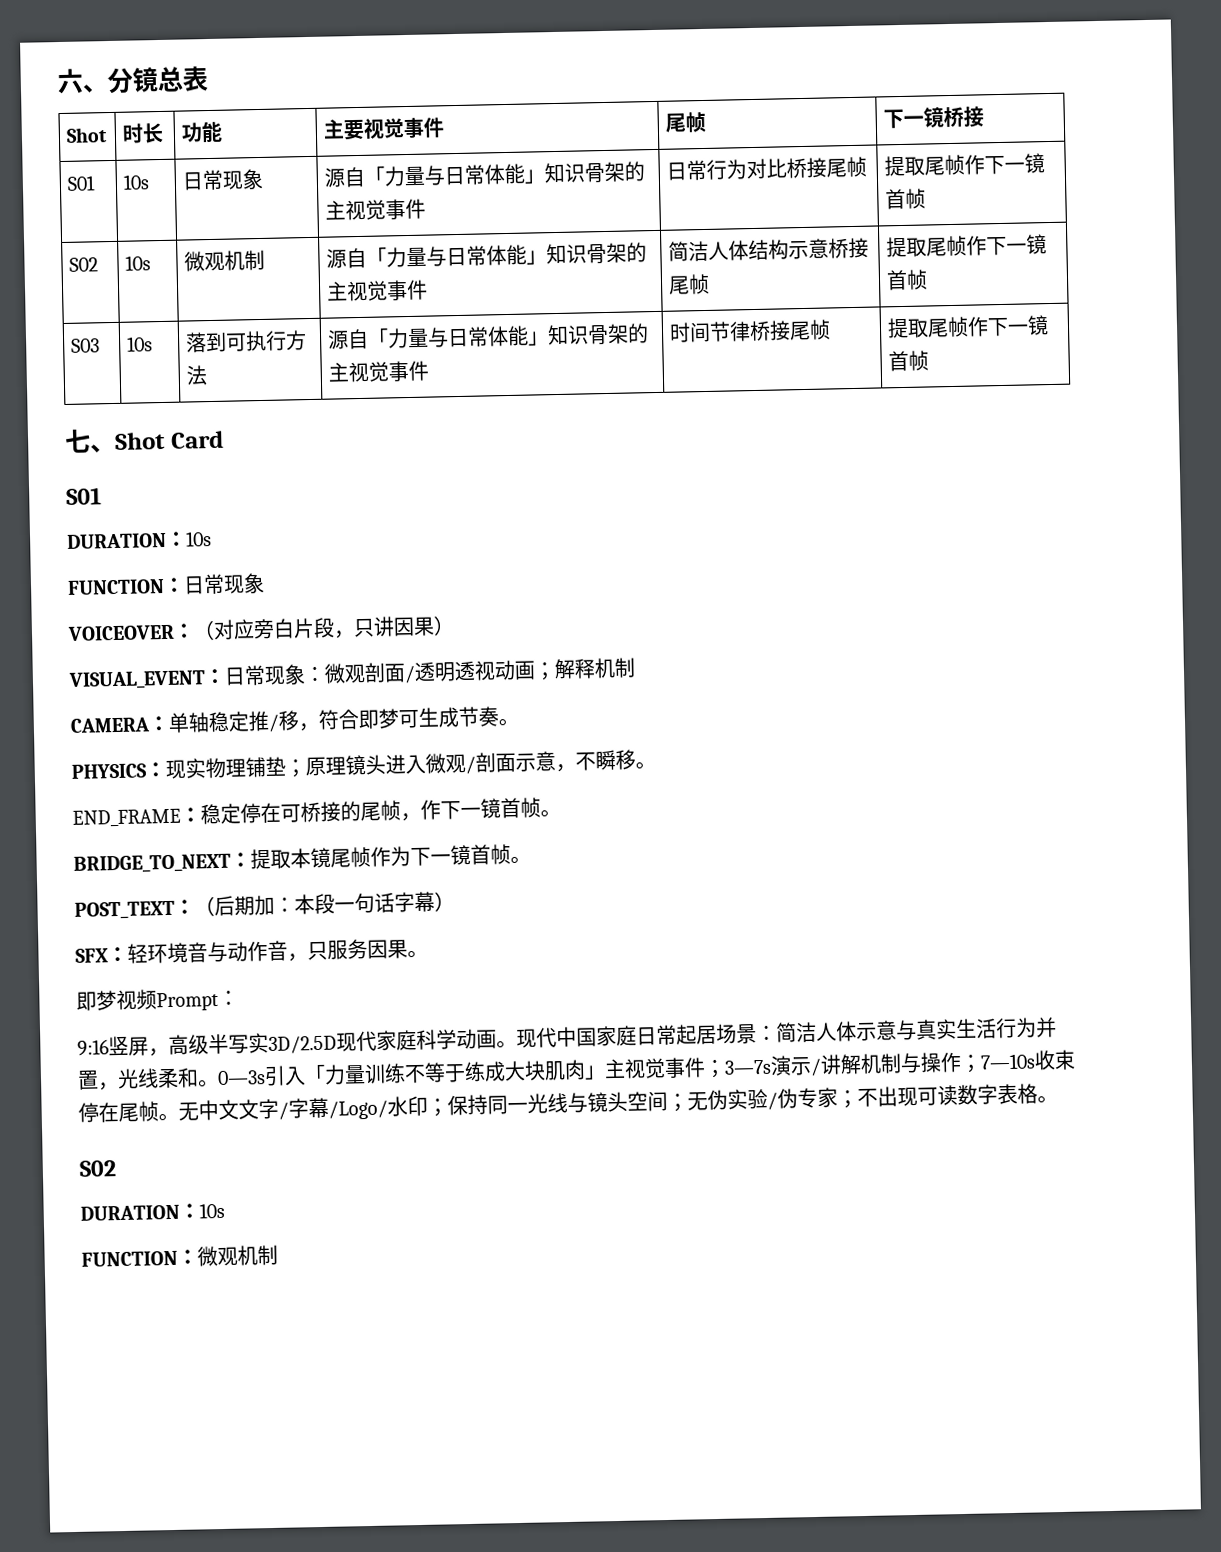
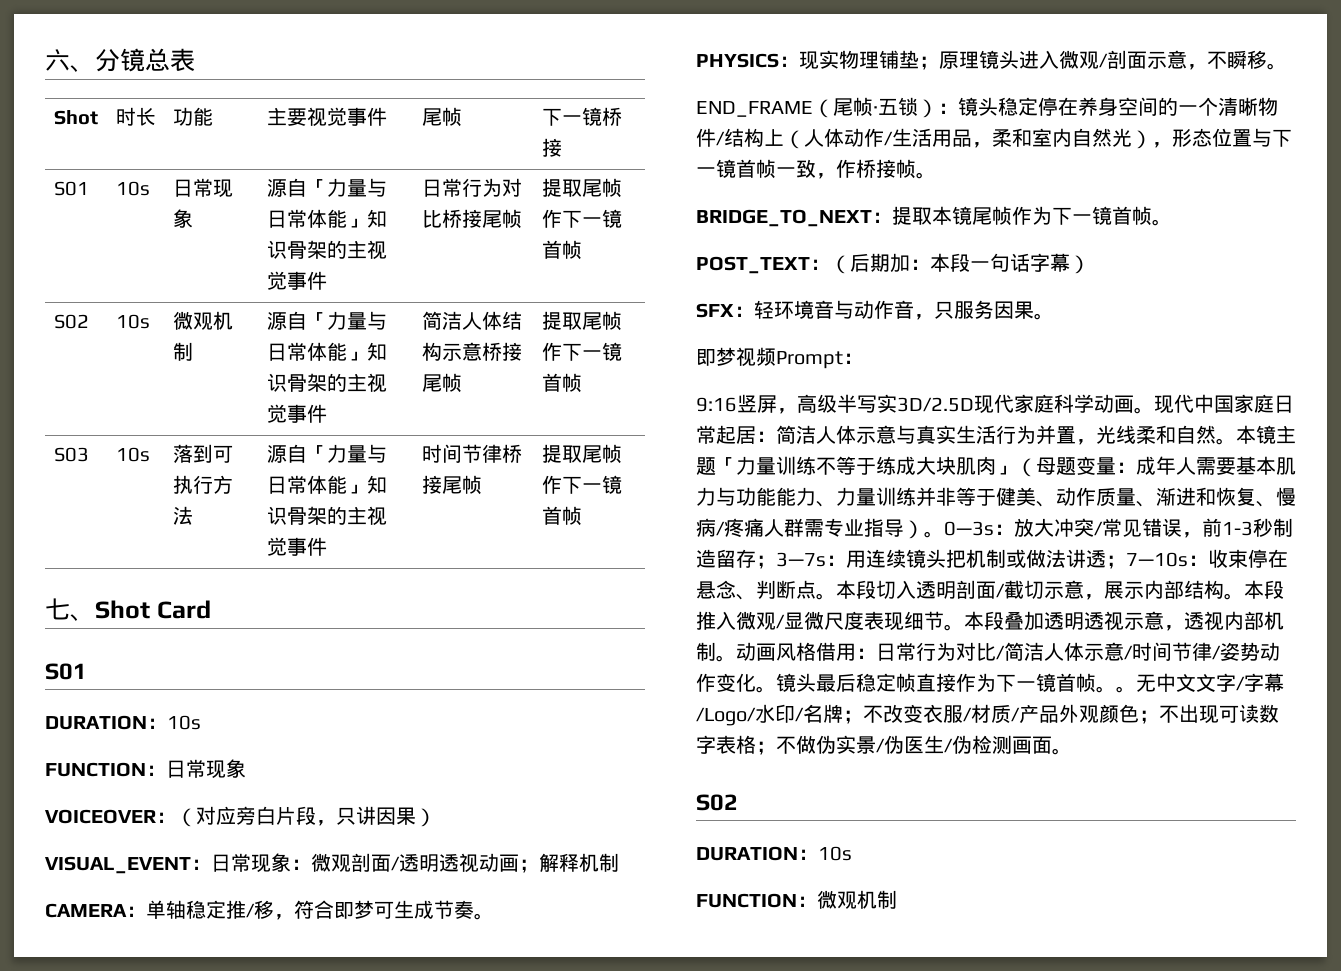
[180,797,521,825] ：稳定停在可桥接的尾帧，作下一镜首 -> [813,97,1278,118] [696,128,1292,149] [696,159,896,179] （尾帧·五锁）：镜头稳定停在养身空间的一个清晰物件/结构上（人体动作/生活用品，柔和室内自然光），形态位置与下一镜首帧一致，作桥接
[716,1023,757,1044] 场景 -> (756, 435) none
[198,1065,306,1088] 。0—3s引入 -> [1176,425,1296,445] [696,457,716,475] 自然。本镜主题
[604,1049,1076,1079] [78,1101,159,1123] 主视觉事件；3—7s演示/讲解机制与操作；7—10s收束停在尾帧 -> [1016,456,1296,477] [696,487,1296,507] [696,518,1293,539] [696,549,1288,569] [696,580,1284,600] [696,611,1284,631] [696,642,1280,662] [696,673,1116,693] （母题变量：成年人需要基本肌力与功能能力、力量训练并非等于健美、动作质量、渐进和恢复、慢病/疼痛人群需专业指导）。0—3s：放大冲突/常见错误，前1-3秒制造留存；3—7s：用连续镜头把机制或做法讲透；7—10s：收束停在悬念、判断点。本段切入透明剖面/截切示意，展示内部结构。本段推入微观/显微尺度表现细节。本段叠加透明透视示意，透视内部机制。动画风格借用：日常行为对比/简洁人体示意/时间节律/姿势动作变化。镜头最后稳定帧直接作为下一镜首帧。
[427,1087,838,1117] ；保持同一光线与镜头空间；无伪实验/伪专家 -> [795,704,1139,724] /名牌；不改变衣服/材质/产品外观颜色
(1038, 1093) none -> [756,735,1052,755] ；不做伪实景/伪医生/伪检测画面

